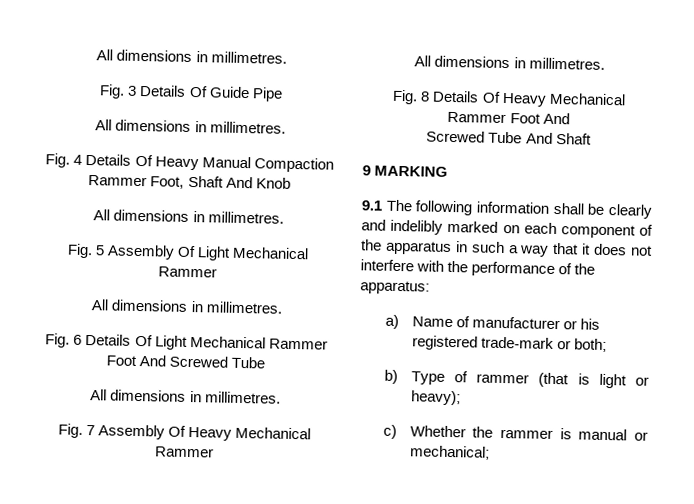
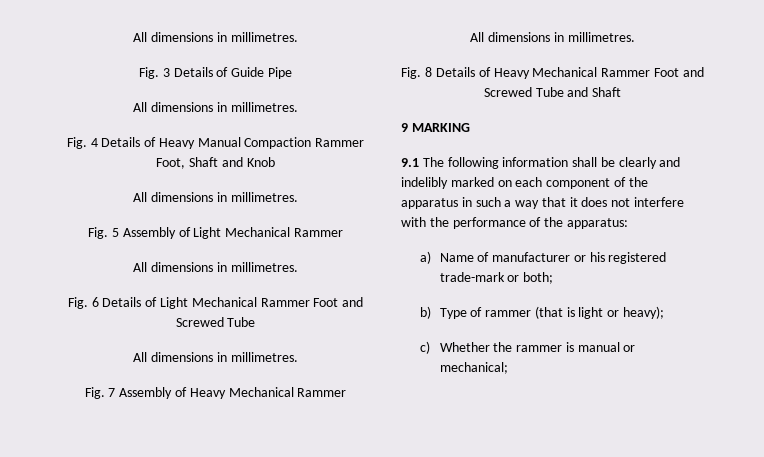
[188,85,208,98] Of -> [216,67,229,77] of
[134,154,153,167] Of -> [144,137,157,147] of
[225,176,253,189] And -> [221,157,243,167] and
[177,245,197,258] Of -> [178,227,191,237] of
[134,334,153,347] Of -> [145,297,158,307] of
[138,355,166,367] And -> [342,297,364,307] and
[168,425,187,437] Of -> [175,387,187,397] of
[481,91,501,103] Of -> [478,67,491,77] of
[542,112,570,125] [426,130,553,144] And // Screwed Tube And -> [682,67,704,77] [483,87,589,97] and Screwed Tube and

